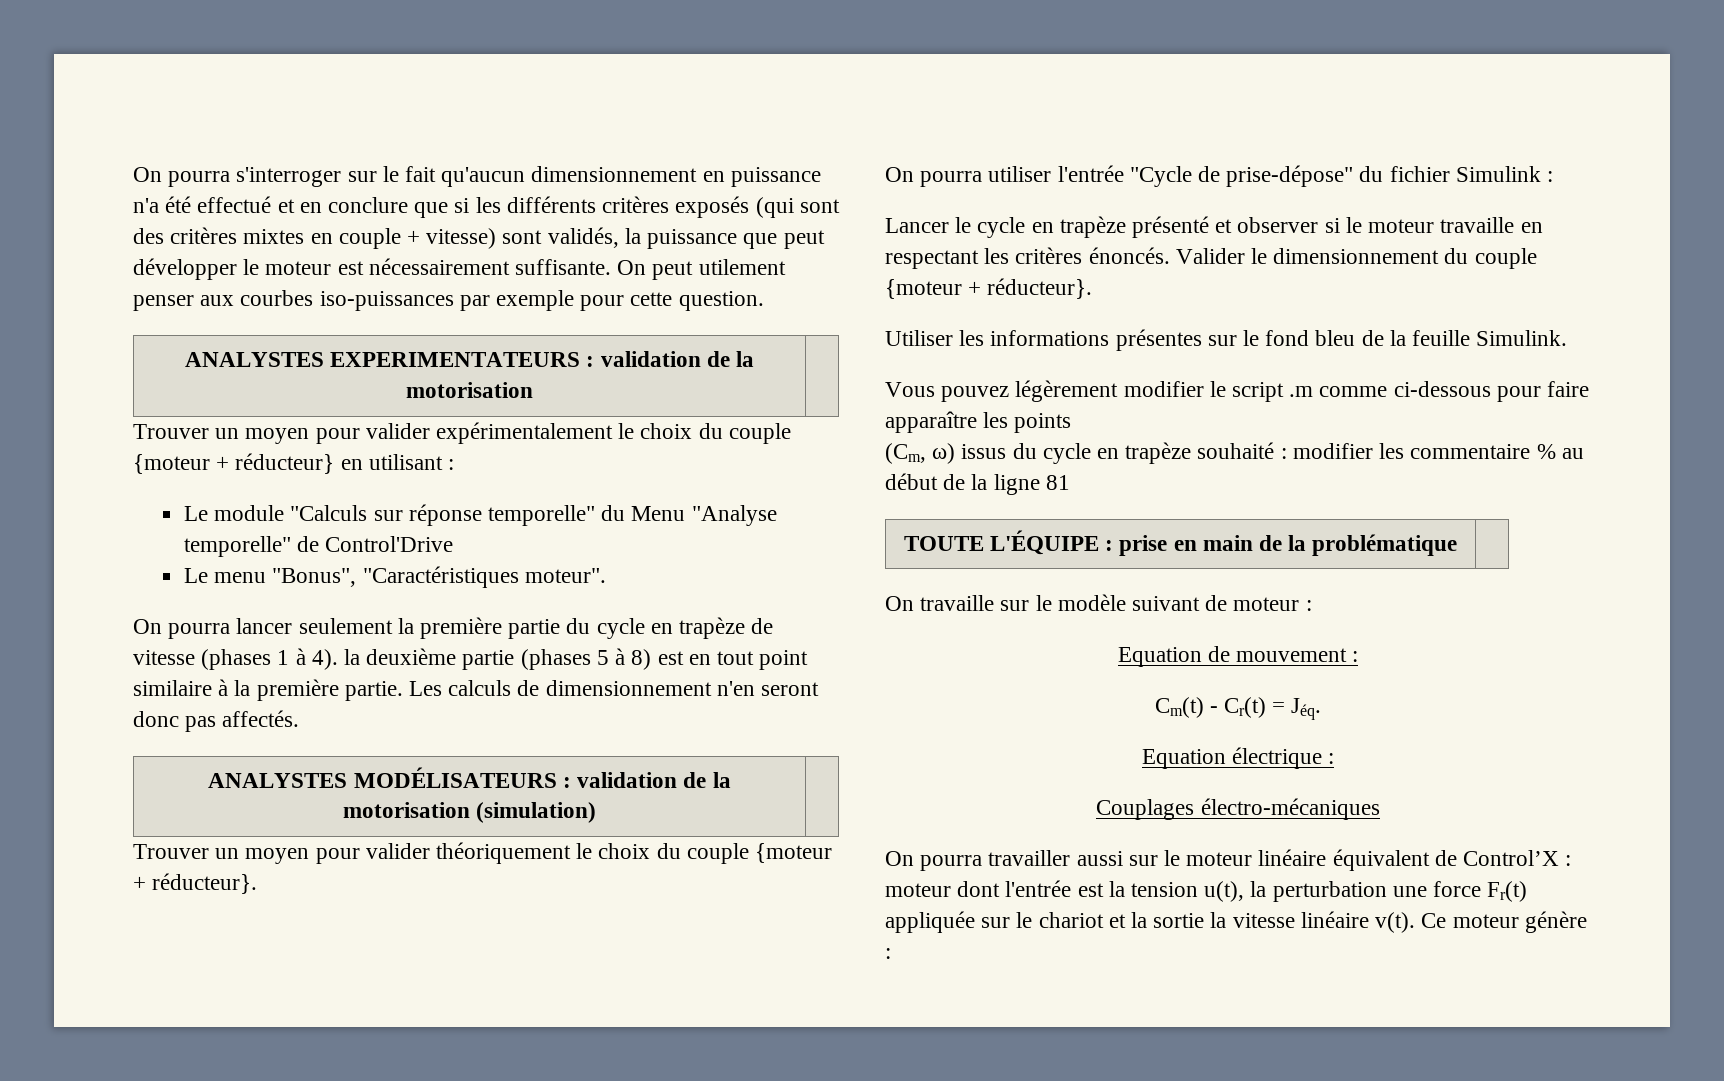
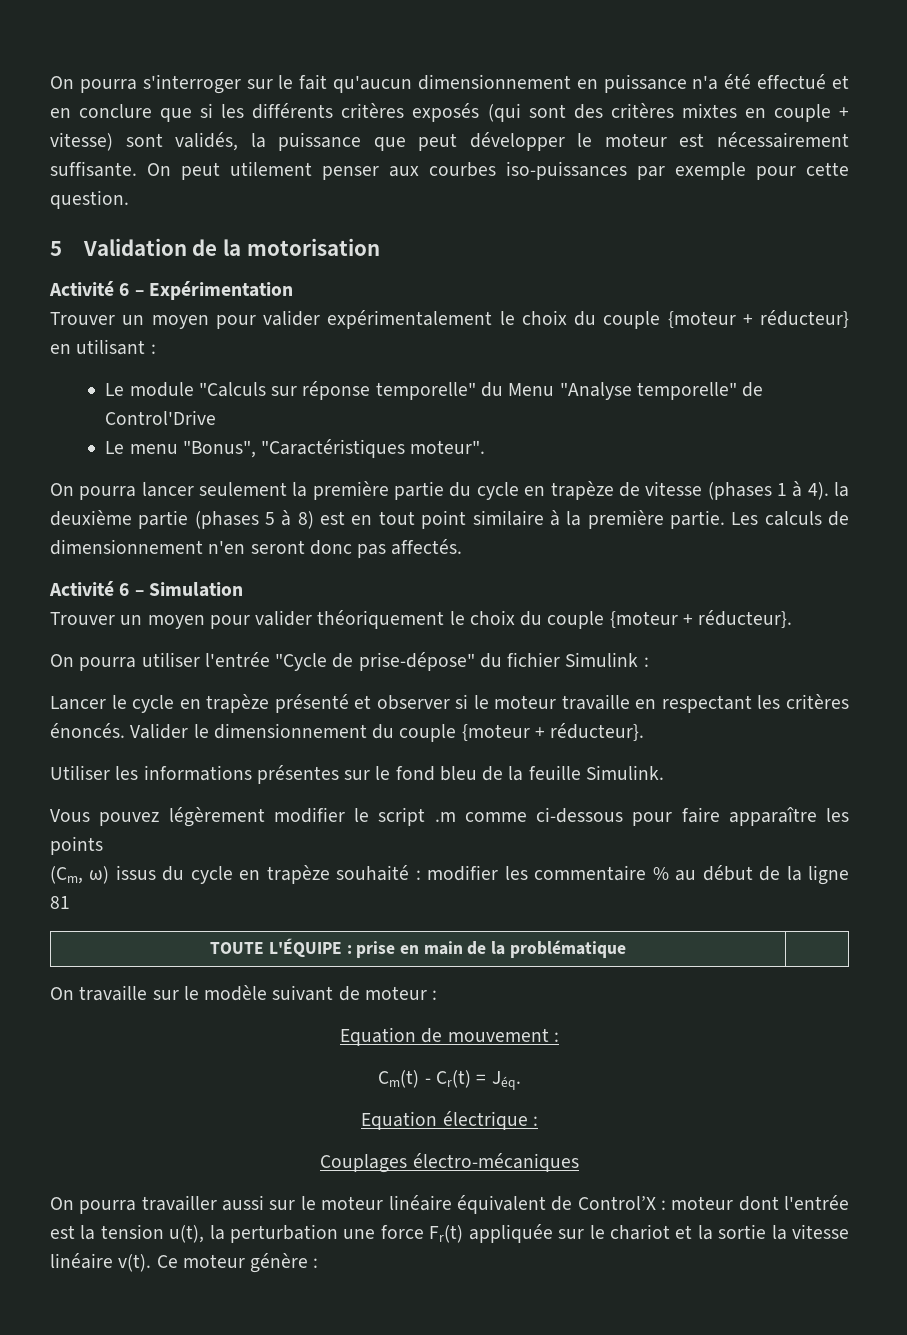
[184,351,755,367] [406,382,533,398] // ANALYSTES EXPERIMENTATEURS : validation de la motorisation | -> [50,238,380,256] [49,281,293,300] // 5 Validation de la motorisation // Activité 6 – Expérimentation
[208,767,731,788] [342,802,597,823] // ANALYSTES MODÉLISATEURS : validation de la motorisation (simulation) | -> [49,581,243,597] // Activité 6 – Simulation

